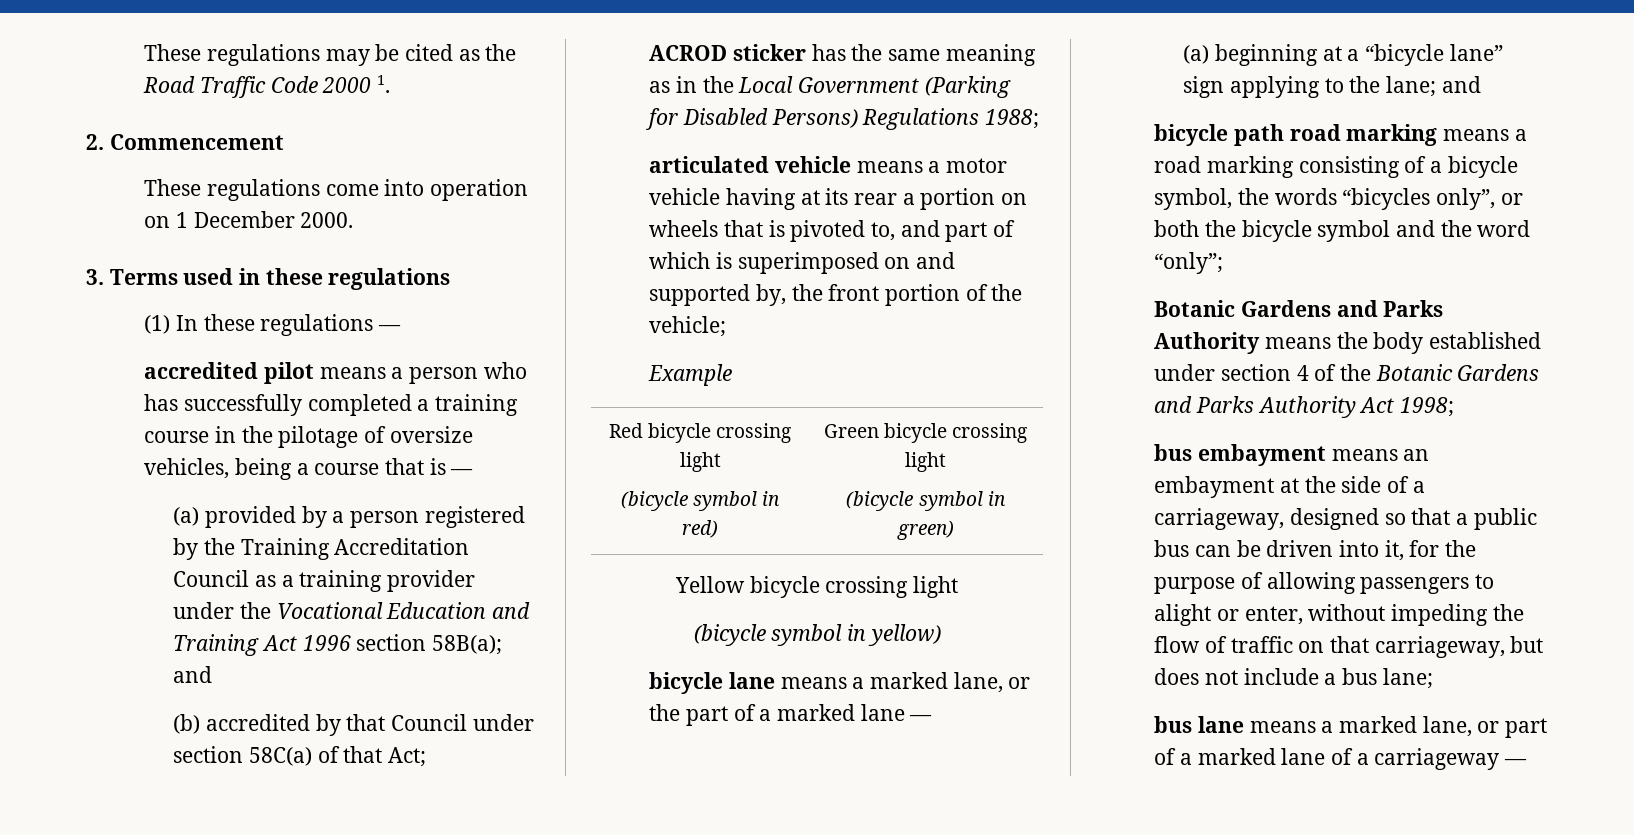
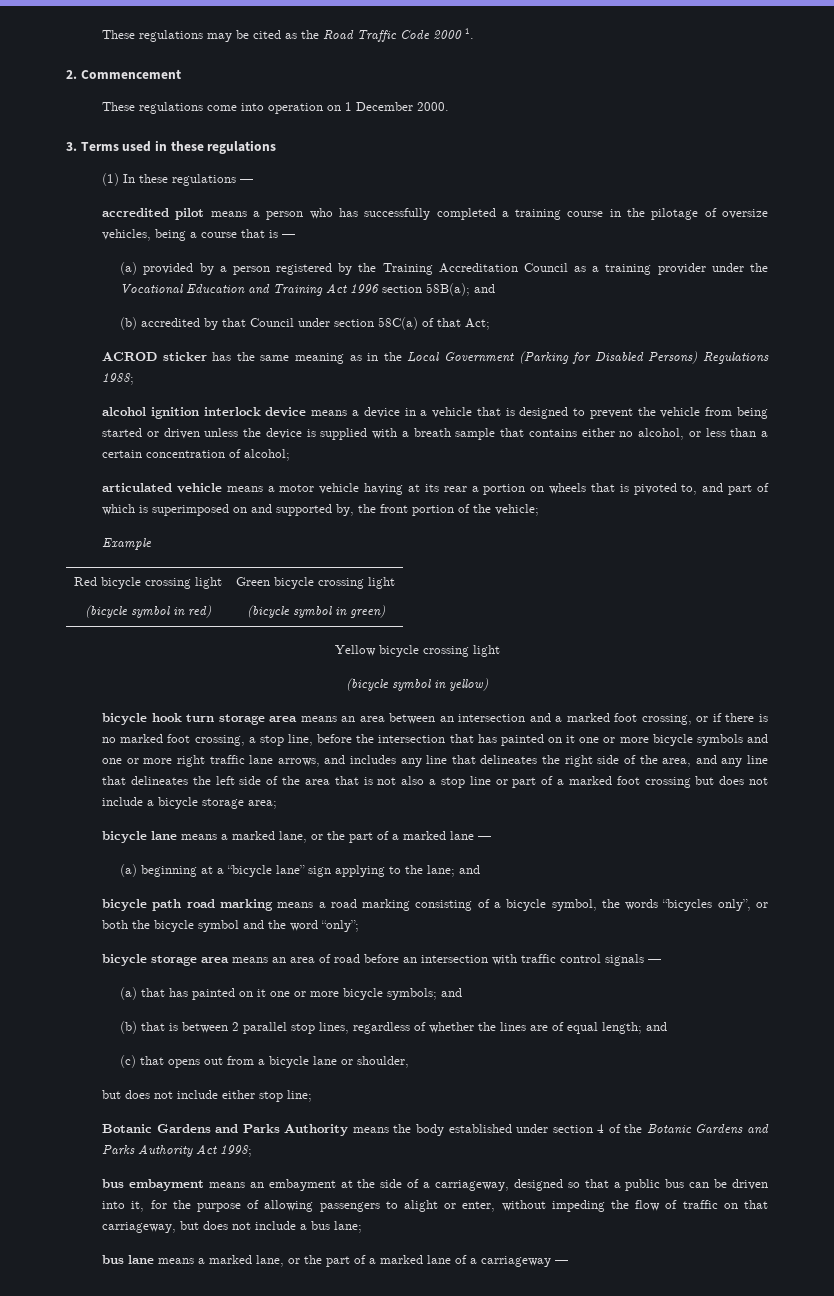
(1039, 119) none -> [102,407,769,419] [102,428,768,440] [102,449,291,461] // alcohol ignition interlock device means a device in a vehicle that is designed to prevent the vehicle from being started or driven unless the device is supplied with a breath sample that contains either no alcohol, or less than a certain concentration of alcohol;
(941, 635) none -> [102,713,769,725] [102,734,769,746] [102,755,769,767] [102,776,769,788] [102,797,278,809] // bicycle hook turn storage area means an area between an intersection and a marked foot crossing, or if there is no marked foot crossing, a stop line, before the intersection that has painted on it one or more bicycle symbols and one or more right traffic lane arrows, and includes any line that delineates the right side of the area, and any line that delineates the left side of the area that is not also a stop line or part of a marked foot crossing but does not include a bicycle storage area;
(1224, 263) none -> [102,954,662,966] [120,987,463,1000] [120,1021,668,1034] [120,1055,410,1068] [102,1090,313,1102] // bicycle storage area means an area of road before an intersection with traffic control signals — // (a) that has painted on it one or more bicycle symbols; and // (b) that is between 2 parallel stop lines, regardless of whether the lines are of equal length; and // (c) that opens out from a bicycle lane or shoulder, // but does not include either stop line;
(1500, 727) none -> [304,1255,323,1264] the

